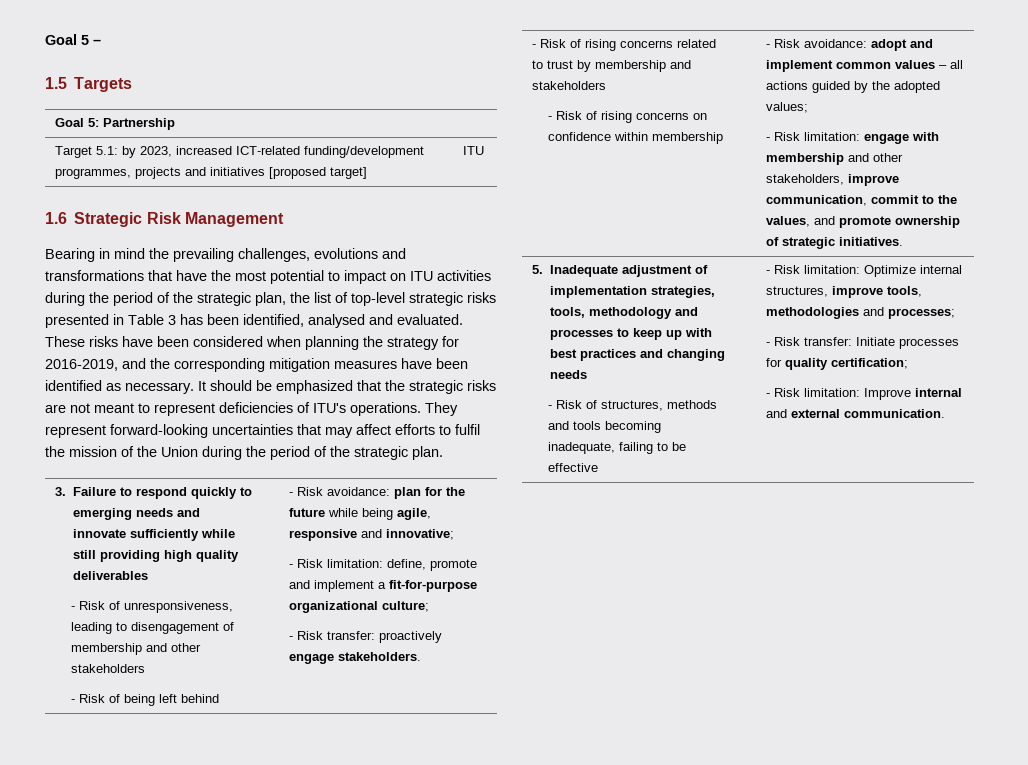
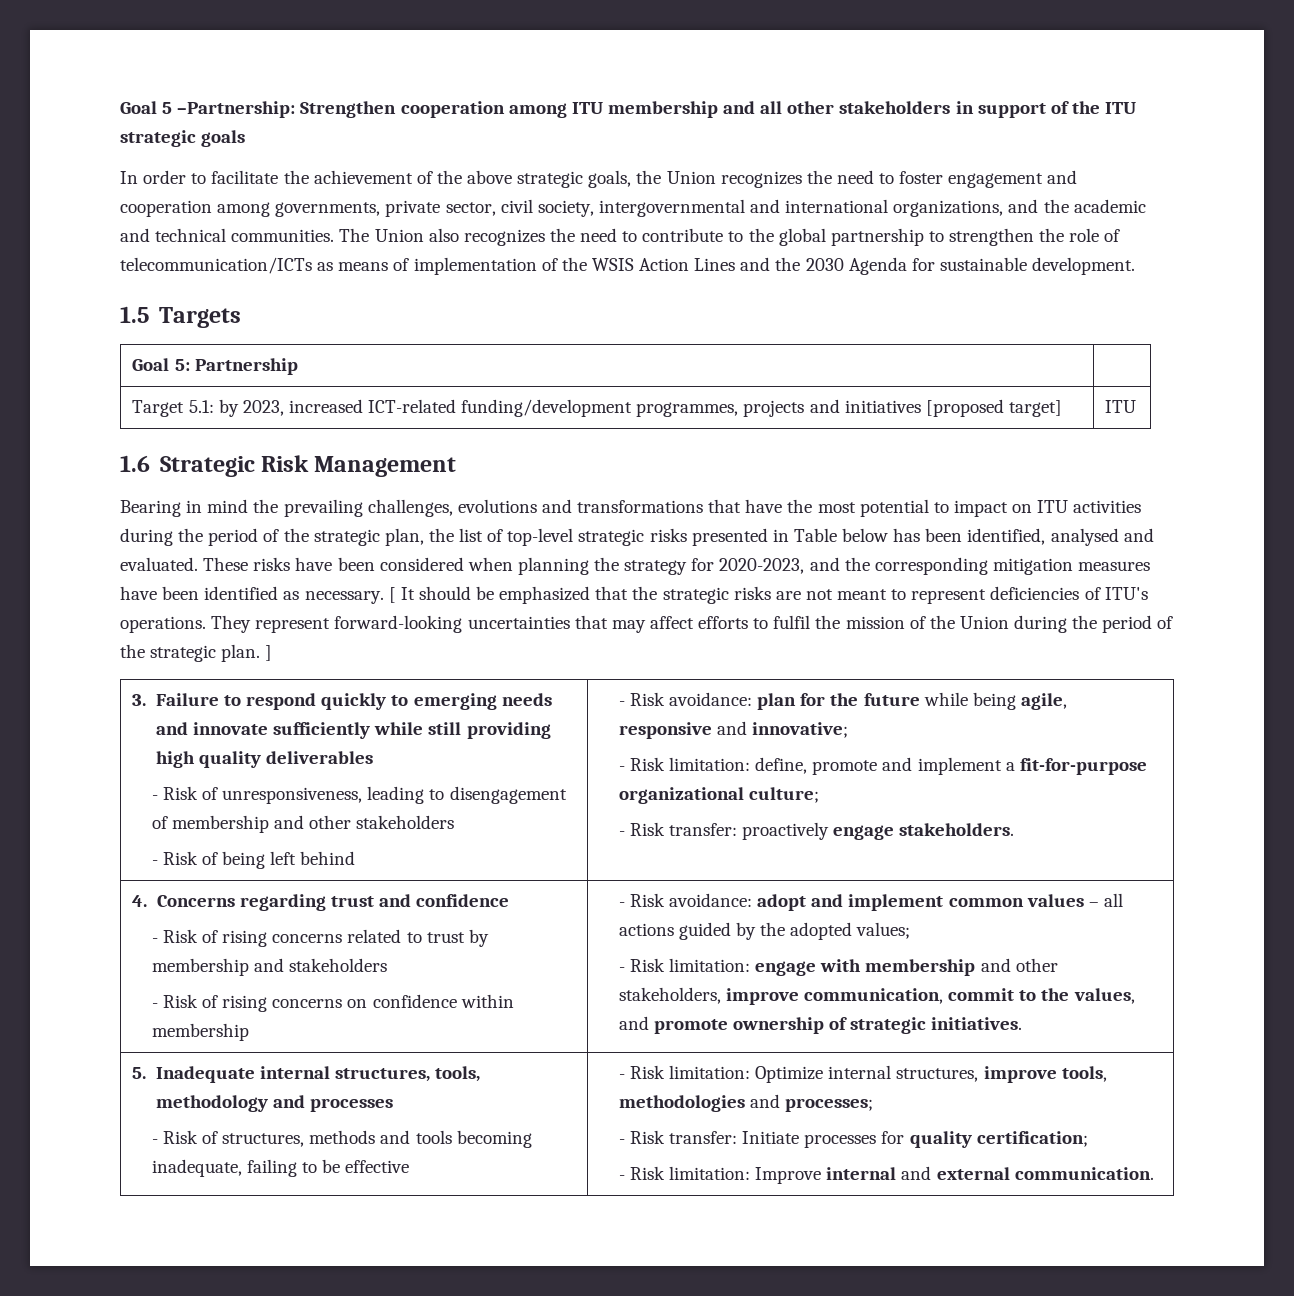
[93,39,101,45] – -> [177,101,1137,118] [120,130,246,147] [120,170,1078,188] [120,199,1146,217] [120,228,1121,246] [120,257,1136,275] –Partnership: Strengthen cooperation among ITU membership and all other stakeholders in support of the ITU strategic goals // In order to facilitate the achievement of the above strategic goals, the Union recognizes the need to foster engagement and cooperation among governments, private sector, civil society, intergovernmental and international organizations, and the academic and technical communities. The Union also recognizes the need to contribute to the global partnership to strengthen the role of telecommunication/ICTs as means of implementation of the WSIS Action Lines and the 2030 Agenda for sustainable development.
[168,315,176,325] 3 -> [842,528,889,542] below
[45,359,118,371] 2016-2019, -> [719,558,805,574] 2020-2023,
(194, 388) none -> [388,587,396,603] [
(443, 453) none -> [265,645,273,661] ]
(421, 656) none -> [132,894,510,911] 4. Concerns regarding trust and confidence //
[621,265,708,277] [549,286,715,298] adjustment of implementation strategies, -> [260,1066,431,1082] internal structures,
[616,328,712,340] [549,349,725,361] [549,370,587,379] to keep up with best practices and changing needs -> (394, 1105) none

